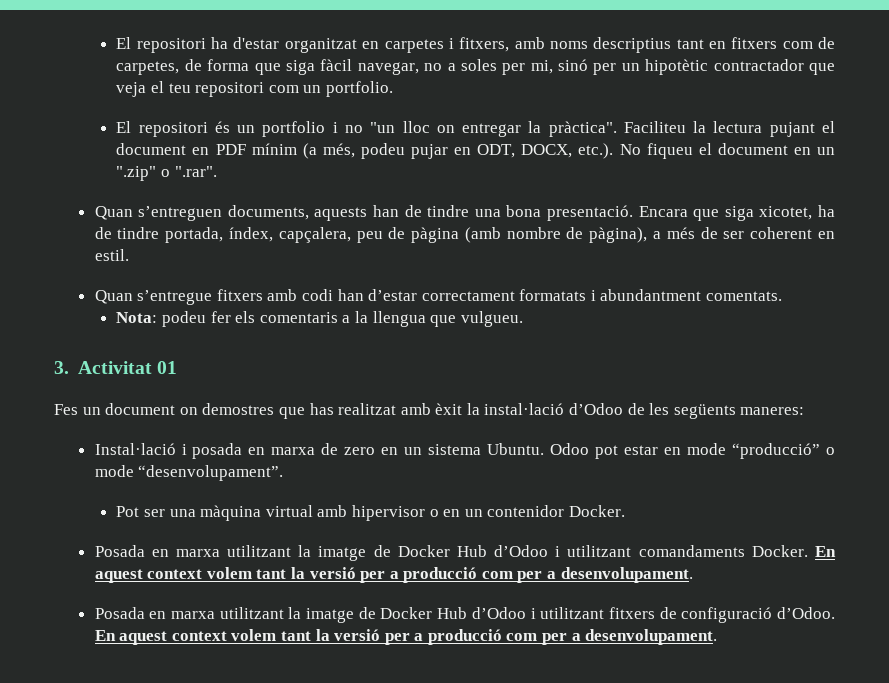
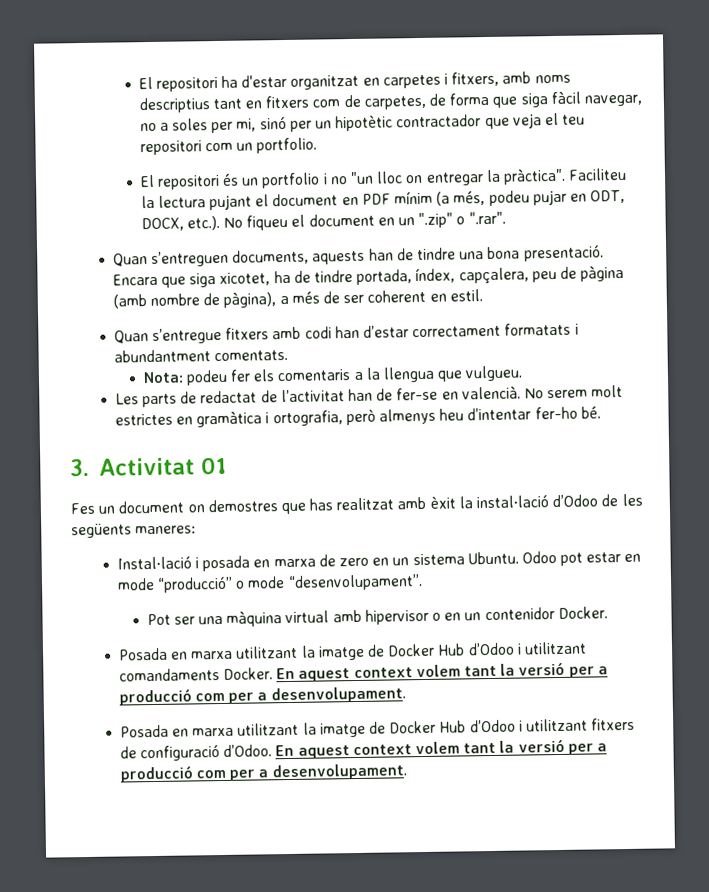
(523, 319) none -> [114,385,624,408] [114,406,601,428] // Les parts de redactat de l’activitat han de fer-se en valencià. No serem molt estrictes en gramàtica i ortografia, però almenys heu d’intentar fer-ho bé.

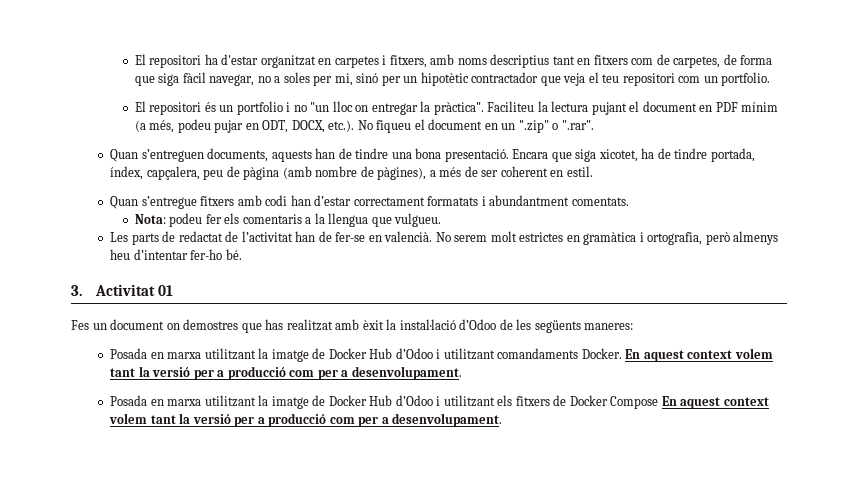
[223,291,277,308] pàgina), -> [377,167,427,180] pàgines),
[116,551,642,572] [116,574,423,593] [146,606,608,627] // Instal·lació i posada en marxa de zero en un sistema Ubuntu. Odoo pot estar en mode “producció” o mode “desenvolupament”. // Pot ser una màquina virtual amb hipervisor o en un contenidor Docker. -> (634, 326) none
(588, 725) none -> [497,395,513,406] els
[140,744,273,762] configuració d’Odoo. -> [569,395,659,409] Docker Compose

